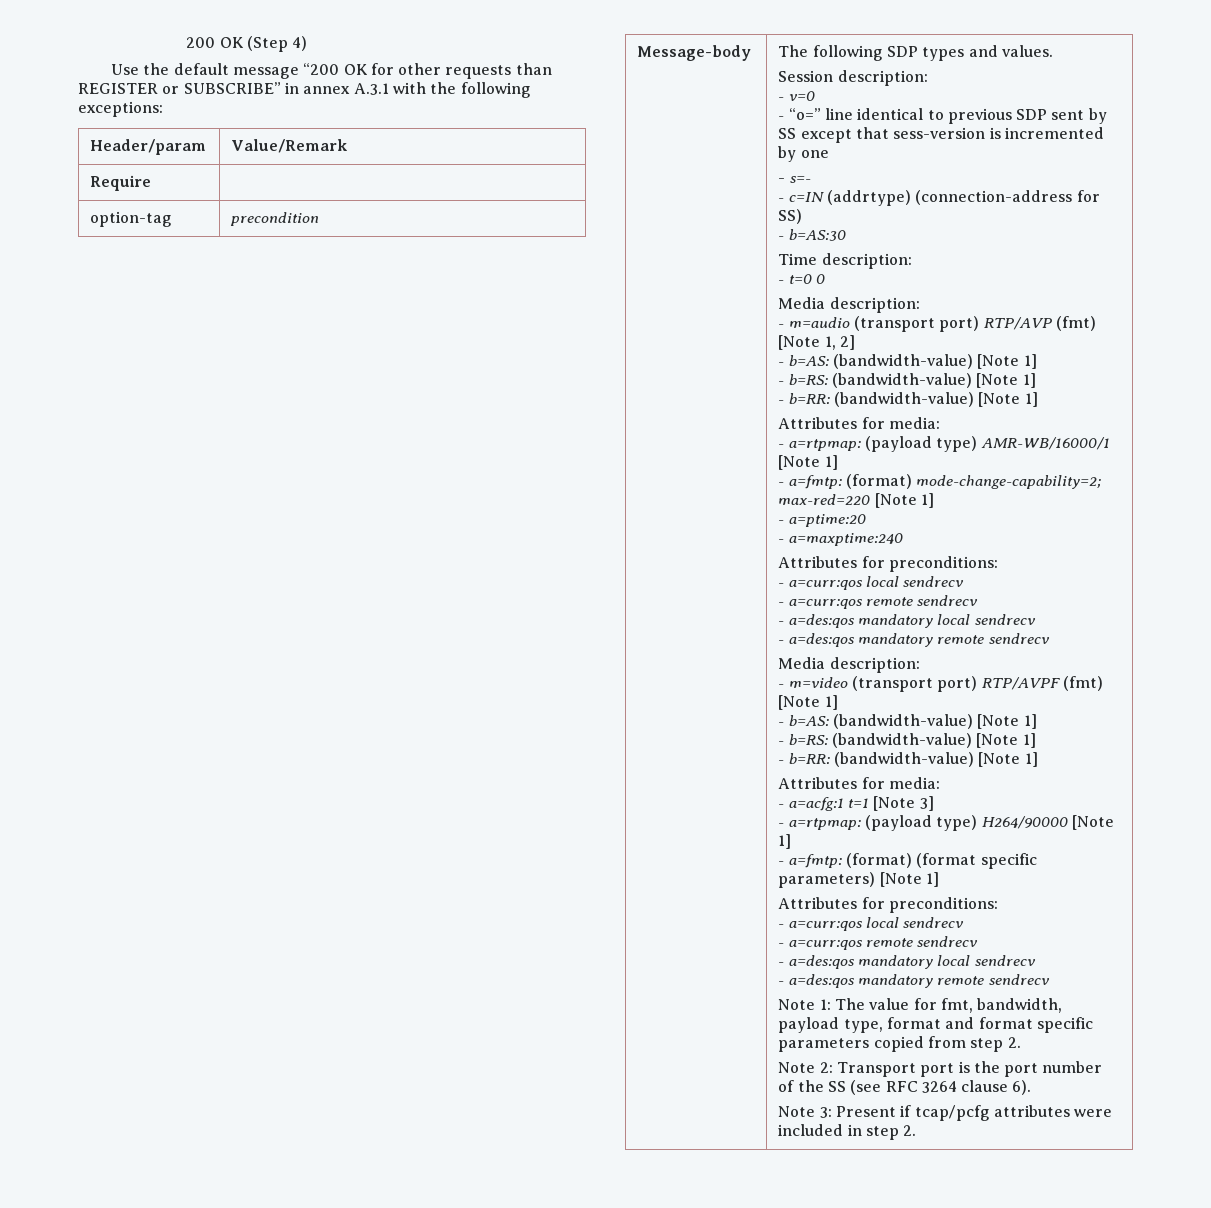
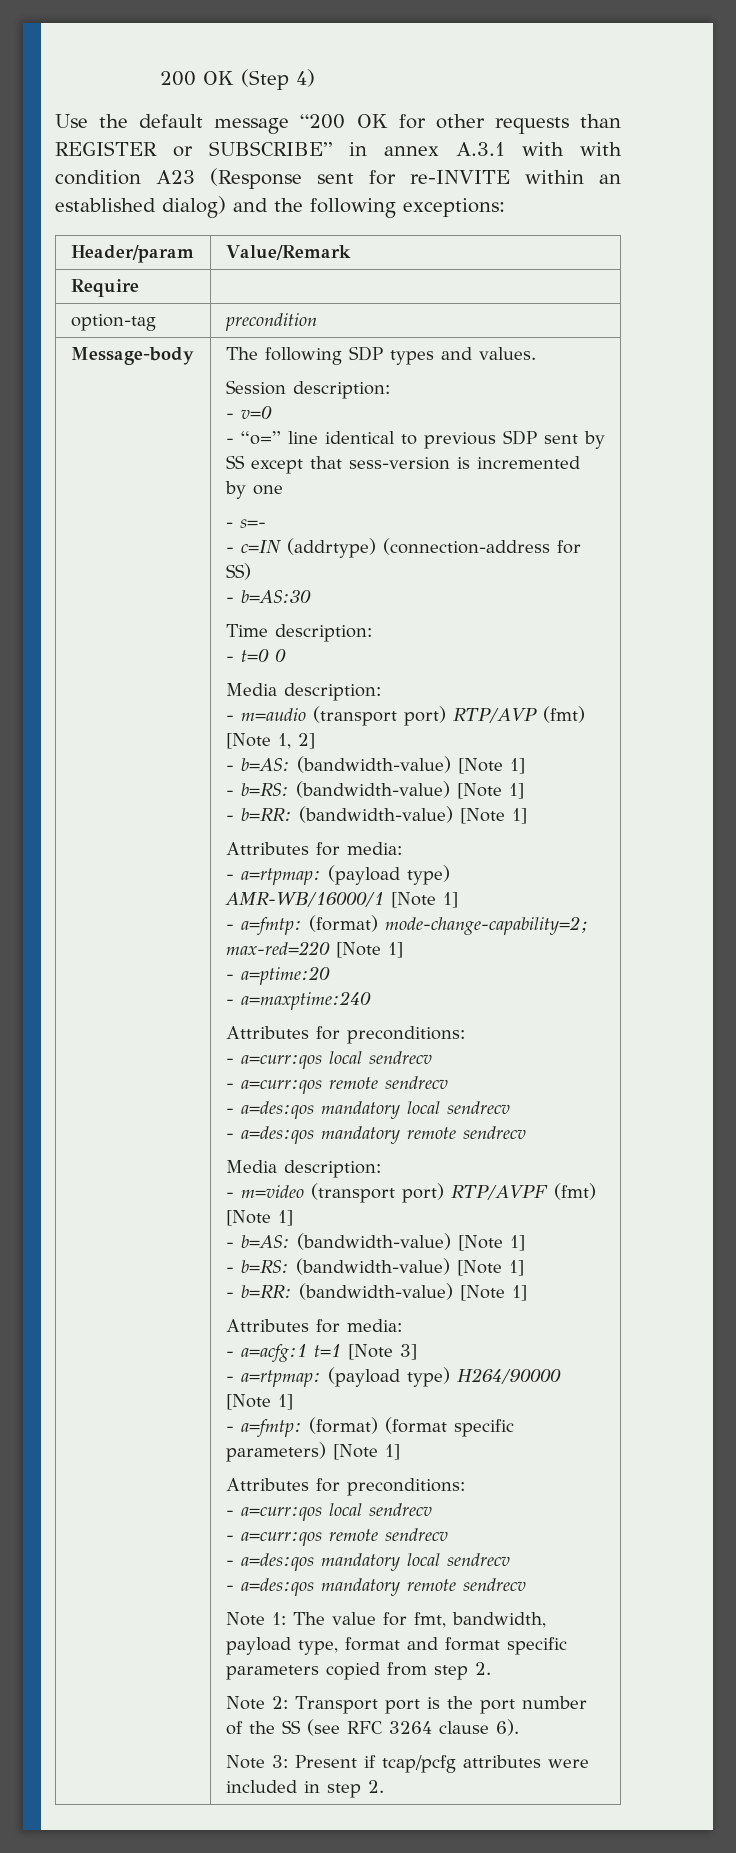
(426, 88) none -> [580,142,622,156] [55,168,621,189] [55,196,268,218] with condition A23 (Response sent for re-INVITE within an established dialog) and

